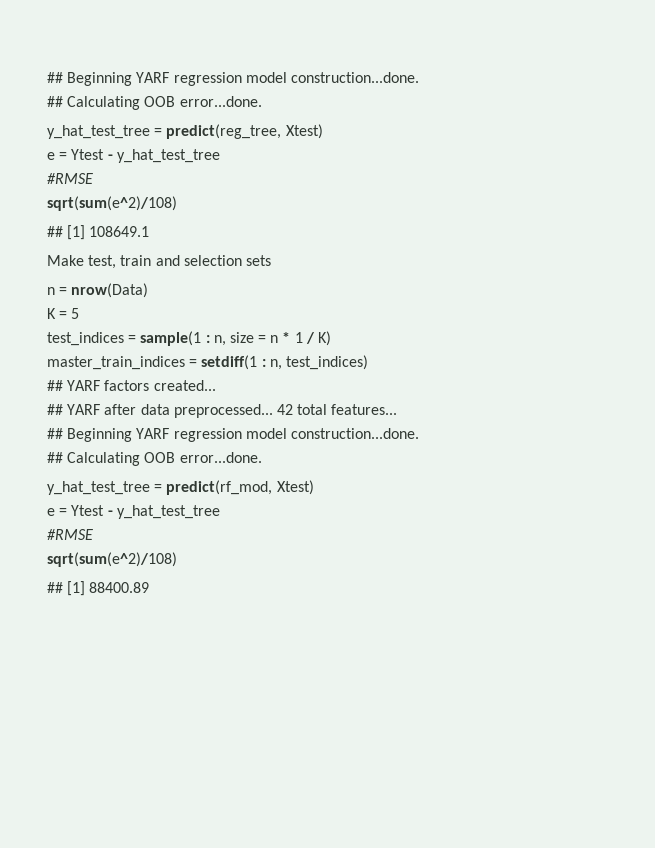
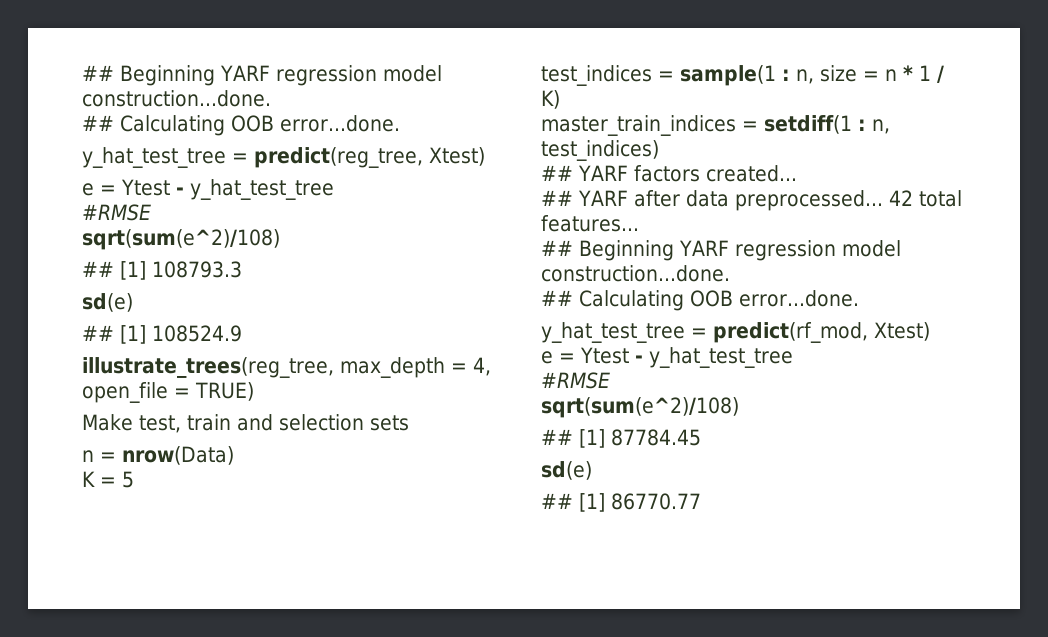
[89,226,150,237] 108649.1 -> [152,261,242,278] [82,293,133,312] [82,325,242,344] [82,357,491,378] [82,382,254,403] 108793.3 // sd(e) // ## [1] 108524.9 // illustrate_trees(reg_tree, max_depth = 4, open_file = TRUE)
[89,582,150,593] 88400.89 -> [611,429,701,446] [541,461,592,480] [541,493,701,512] 87784.45 // sd(e) // ## [1] 86770.77

